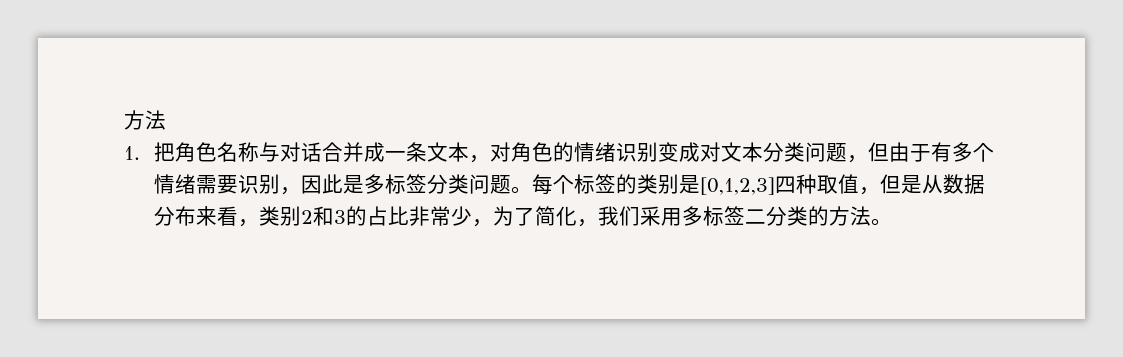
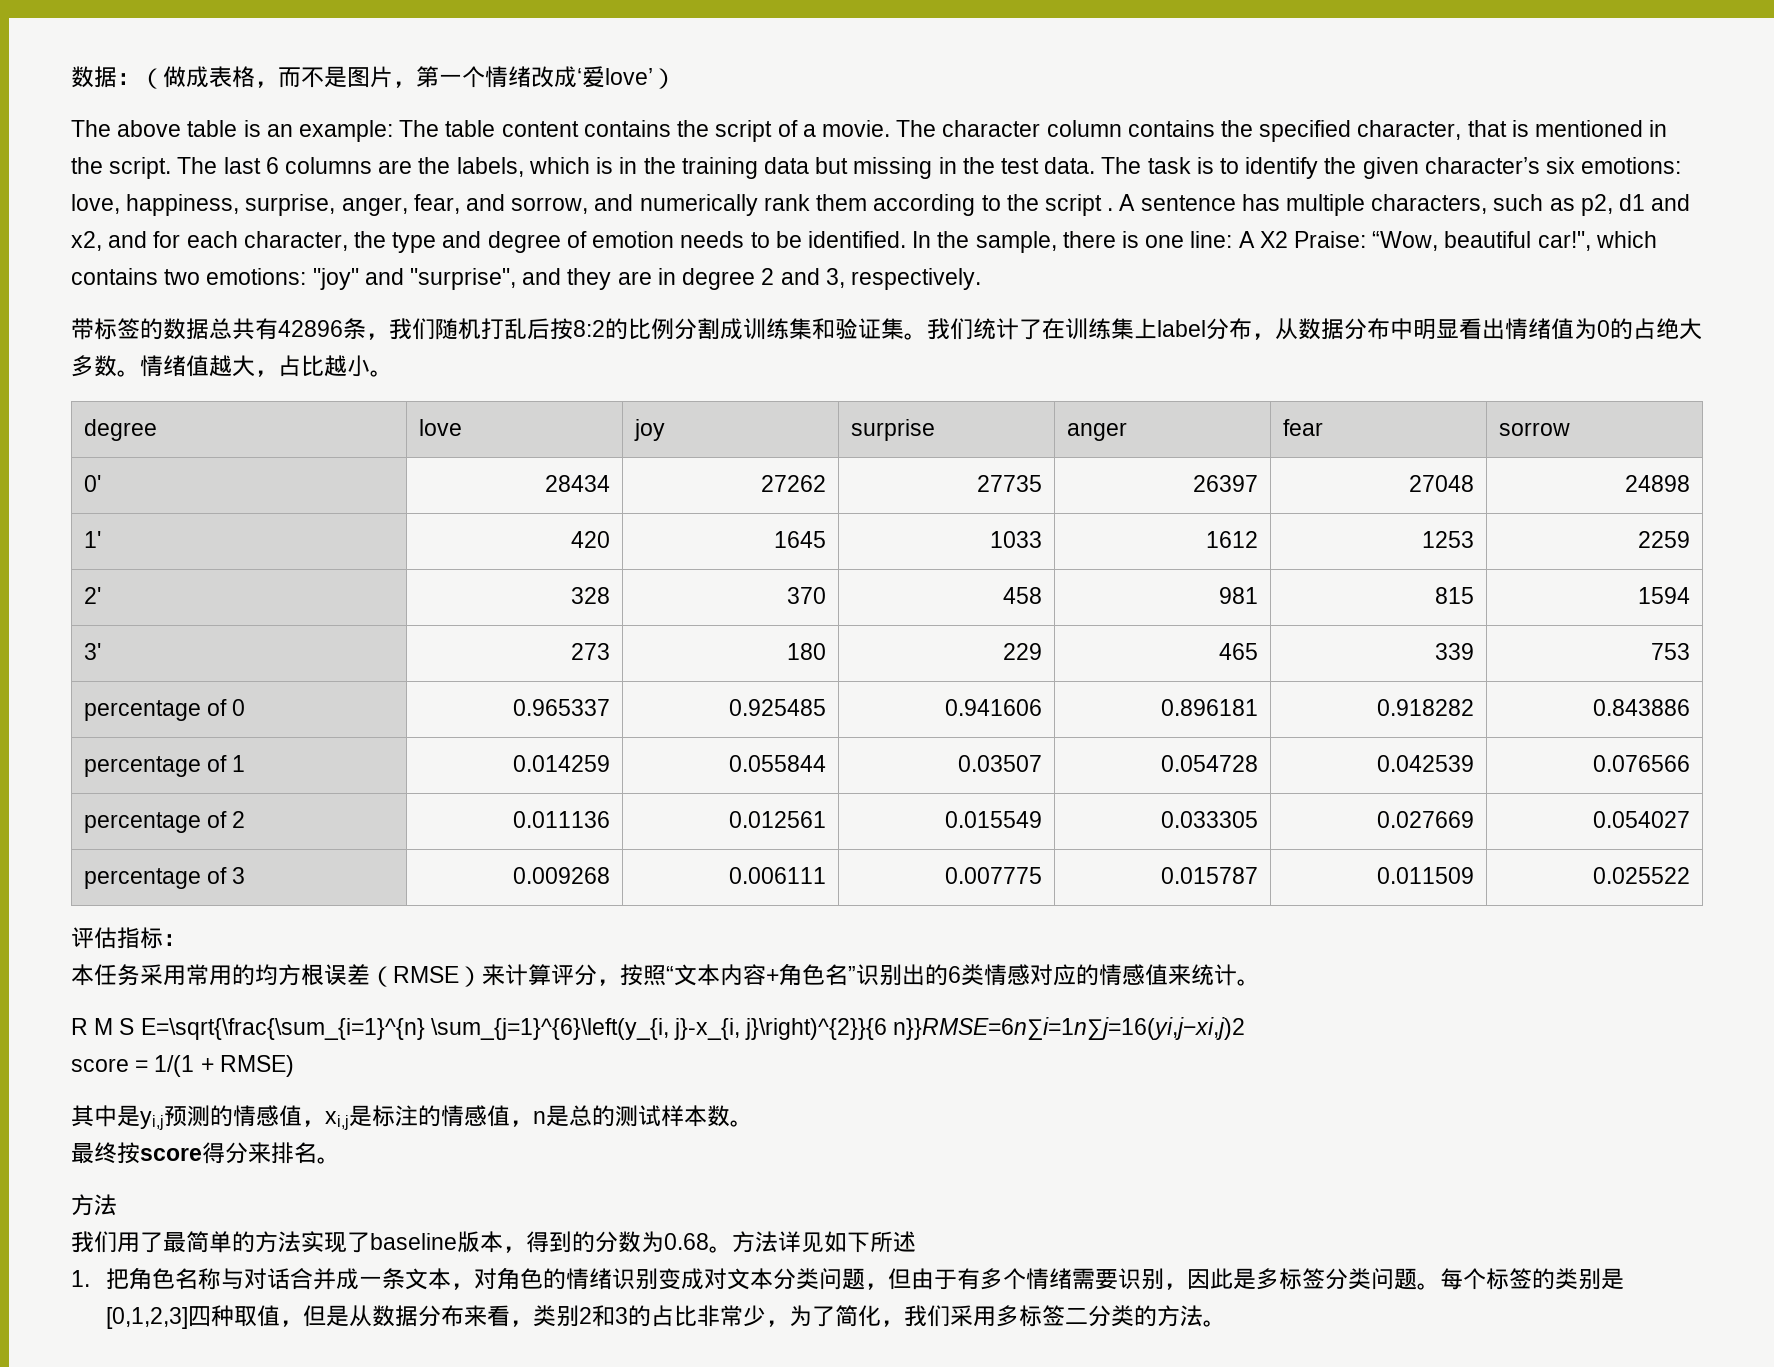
[124,110,166,130] 方法 -> [71,66,676,89] [71,120,1668,142] [71,157,1682,179] [71,194,1691,216] [71,231,1657,253] [71,268,981,290] [71,318,1702,340] [71,355,393,377] [83,419,157,441] [418,419,462,436] [633,419,665,441] [850,419,935,441] [1066,422,1127,441] [1282,419,1323,436] [1498,422,1570,436] [83,475,101,492] [545,475,611,492] [761,475,827,492] [977,475,1043,492] [1193,475,1259,492] [1409,475,1475,492] [1625,475,1691,492] [83,531,101,548] [571,531,611,548] [774,531,827,548] [990,531,1043,548] [1206,531,1259,548] [1422,531,1475,548] [1638,531,1691,548] [83,587,101,604] [571,587,611,604] [787,587,827,604] [1003,587,1043,604] [1219,587,1259,604] [1435,587,1475,604] [1638,587,1691,604] [83,643,101,660] [571,643,611,660] [787,643,827,660] [1003,643,1043,660] [1219,643,1259,660] [1435,643,1475,660] [1651,643,1691,660] [83,699,246,721] [513,699,611,716] [729,699,827,716] [945,699,1043,716] [1161,699,1259,716] [1377,699,1475,716] [1593,699,1691,716] [83,755,246,777] [513,755,611,772] [729,755,827,772] [958,755,1043,772] [1161,755,1259,772] [1377,755,1475,772] [1593,755,1691,772] [83,811,246,833] [513,811,611,828] [729,811,827,828] [945,811,1043,828] [1161,811,1259,828] [1377,811,1475,828] [1593,811,1691,828] [83,867,246,889] [513,867,611,884] [729,867,827,884] [945,867,1043,884] [1161,867,1259,884] [1377,867,1475,884] [1593,867,1691,884] [71,927,186,949] [71,963,1260,987] [71,1017,1246,1040] [71,1055,294,1077] [71,1105,753,1130] [71,1142,340,1164] [71,1194,117,1216] [71,1231,916,1253] 数据：（做成表格，而不是图片，第一个情绪改成‘爱love’） // The above table is an example: The table content contains the script of a movie. The character column contains the specified character, that is mentioned in the script. The last 6 columns are the labels, which is in the training data but missing in the test data. The task is to identify the given character’s six emotions: love, happiness, surprise, anger, fear, and sorrow, and numerically rank them according to the script . A sentence has multiple characters, such as p2, d1 and x2, and for each character, the type and degree of emotion needs to be identified. In the sample, there is one line: A X2 Praise: “Wow, beautiful car!", which contains two emotions: "joy" and "surprise", and they are in degree 2 and 3, respectively. // 带标签的数据总共有42896条，我们随机打乱后按8:2的比例分割成训练集和验证集。我们统计了在训练集上label分布，从数据分布中明显看出情绪值为0的占绝大多数。情绪值越大，占比越小。 // degree | love | joy | surprise | anger | fear | sorrow // 0' | 28434 | 27262 | 27735 | 26397 | 27048 | 24898 // 1' | 420 | 1645 | 1033 | 1612 | 1253 | 2259 // 2' | 328 | 370 | 458 | 981 | 815 | 1594 // 3' | 273 | 180 | 229 | 465 | 339 | 753 // percentage of 0 | 0.965337 | 0.925485 | 0.941606 | 0.896181 | 0.918282 | 0.843886 // percentage of 1 | 0.014259 | 0.055844 | 0.03507 | 0.054728 | 0.042539 | 0.076566 // percentage of 2 | 0.011136 | 0.012561 | 0.015549 | 0.033305 | 0.027669 | 0.054027 // percentage of 3 | 0.009268 | 0.006111 | 0.007775 | 0.015787 | 0.011509 | 0.025522 // 评估指标： // 本任务采用常用的均方根误差（RMSE）来计算评分，按照“文本内容+角色名”识别出的6类情感对应的情感值来统计。 // R M S E=\sqrt{\frac{\sum_{i=1}^{n} \sum_{j=1}^{6}\left(y_{i, j}-x_{i, j}\right)^{2}}{6 n}}RMSE=6n∑i=1n∑j=16(yi,j−xi,j)2 // score = 1/(1 + RMSE) // 其中是yi,j预测的情感值，xi,j是标注的情感值，n是总的测试样本数。 // 最终按score得分来排名。 // 方法 // 我们用了最简单的方法实现了baseline版本，得到的分数为0.68。方法详见如下所述

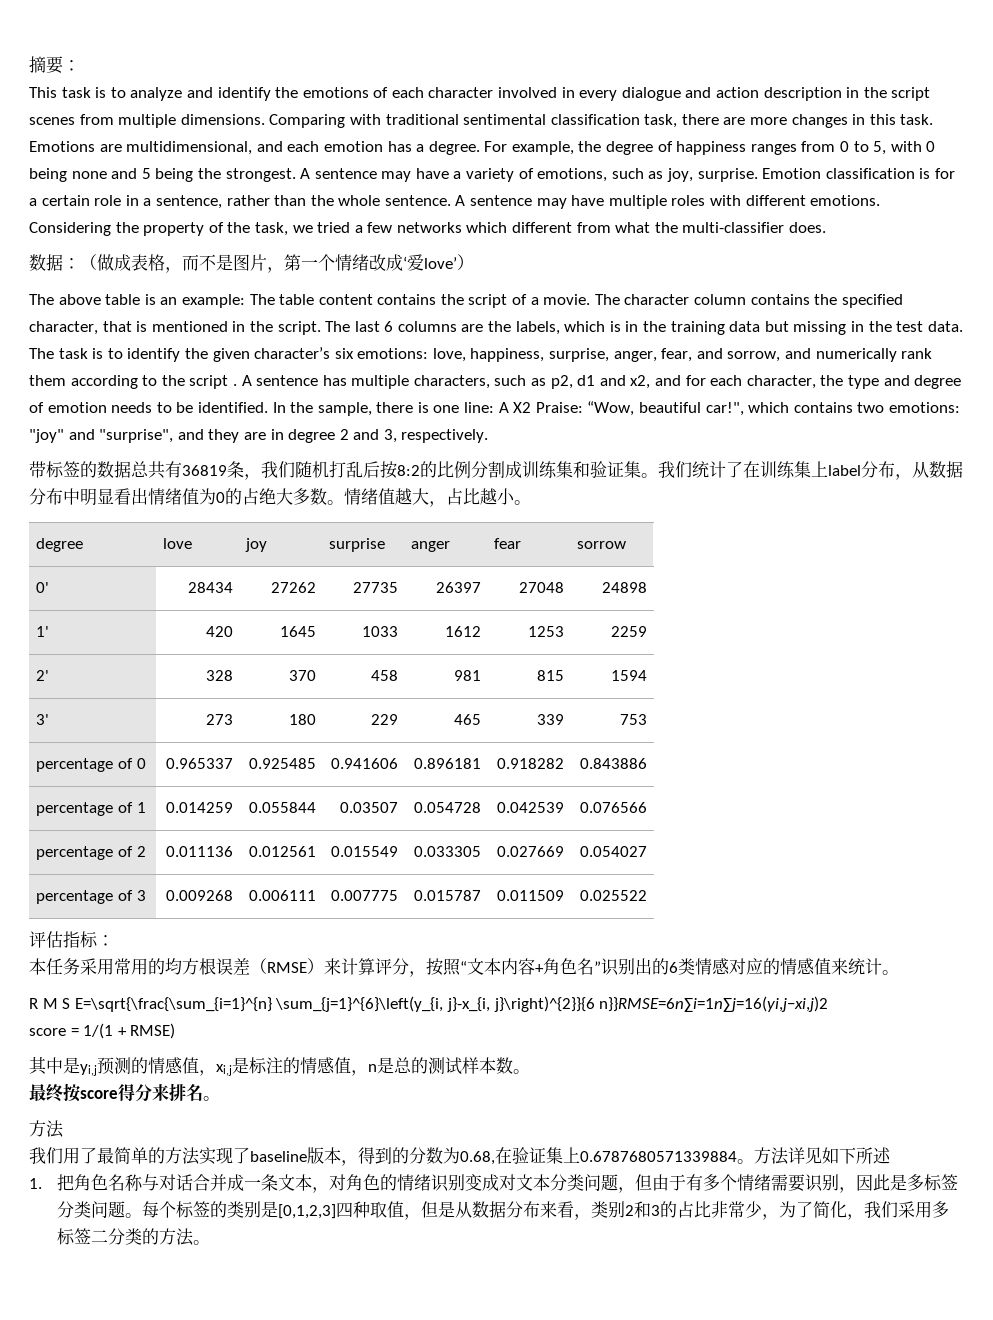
(71, 77) none -> [29,56,80,74] [29,87,931,101] [29,114,934,128] [29,141,936,155] [29,168,955,182] [29,195,881,209] [29,222,827,236] 摘要： // This task is to analyze and identify the emotions of each character involved in every dialogue and action description in the script scenes from multiple dimensions. Comparing with traditional sentimental classification task, there are more changes in this task. Emotions are multidimensional, and each emotion has a degree. For example, the degree of happiness ranges from 0 to 5, with 0 being none and 5 being the strongest. A sentence may have a variety of emotions, such as joy, surprise. Emotion classification is for a certain role in a sentence, rather than the whole sentence. A sentence may have multiple roles with different emotions. Considering the property of the task, we tried a few networks which different from what the multi-classifier does. //
[278,320,343,337] 42896 -> [182,465,227,476] 36819
[664,1233,709,1250] 0.68 -> [460,1147,737,1165] 0.68,在验证集上0.6787680571339884

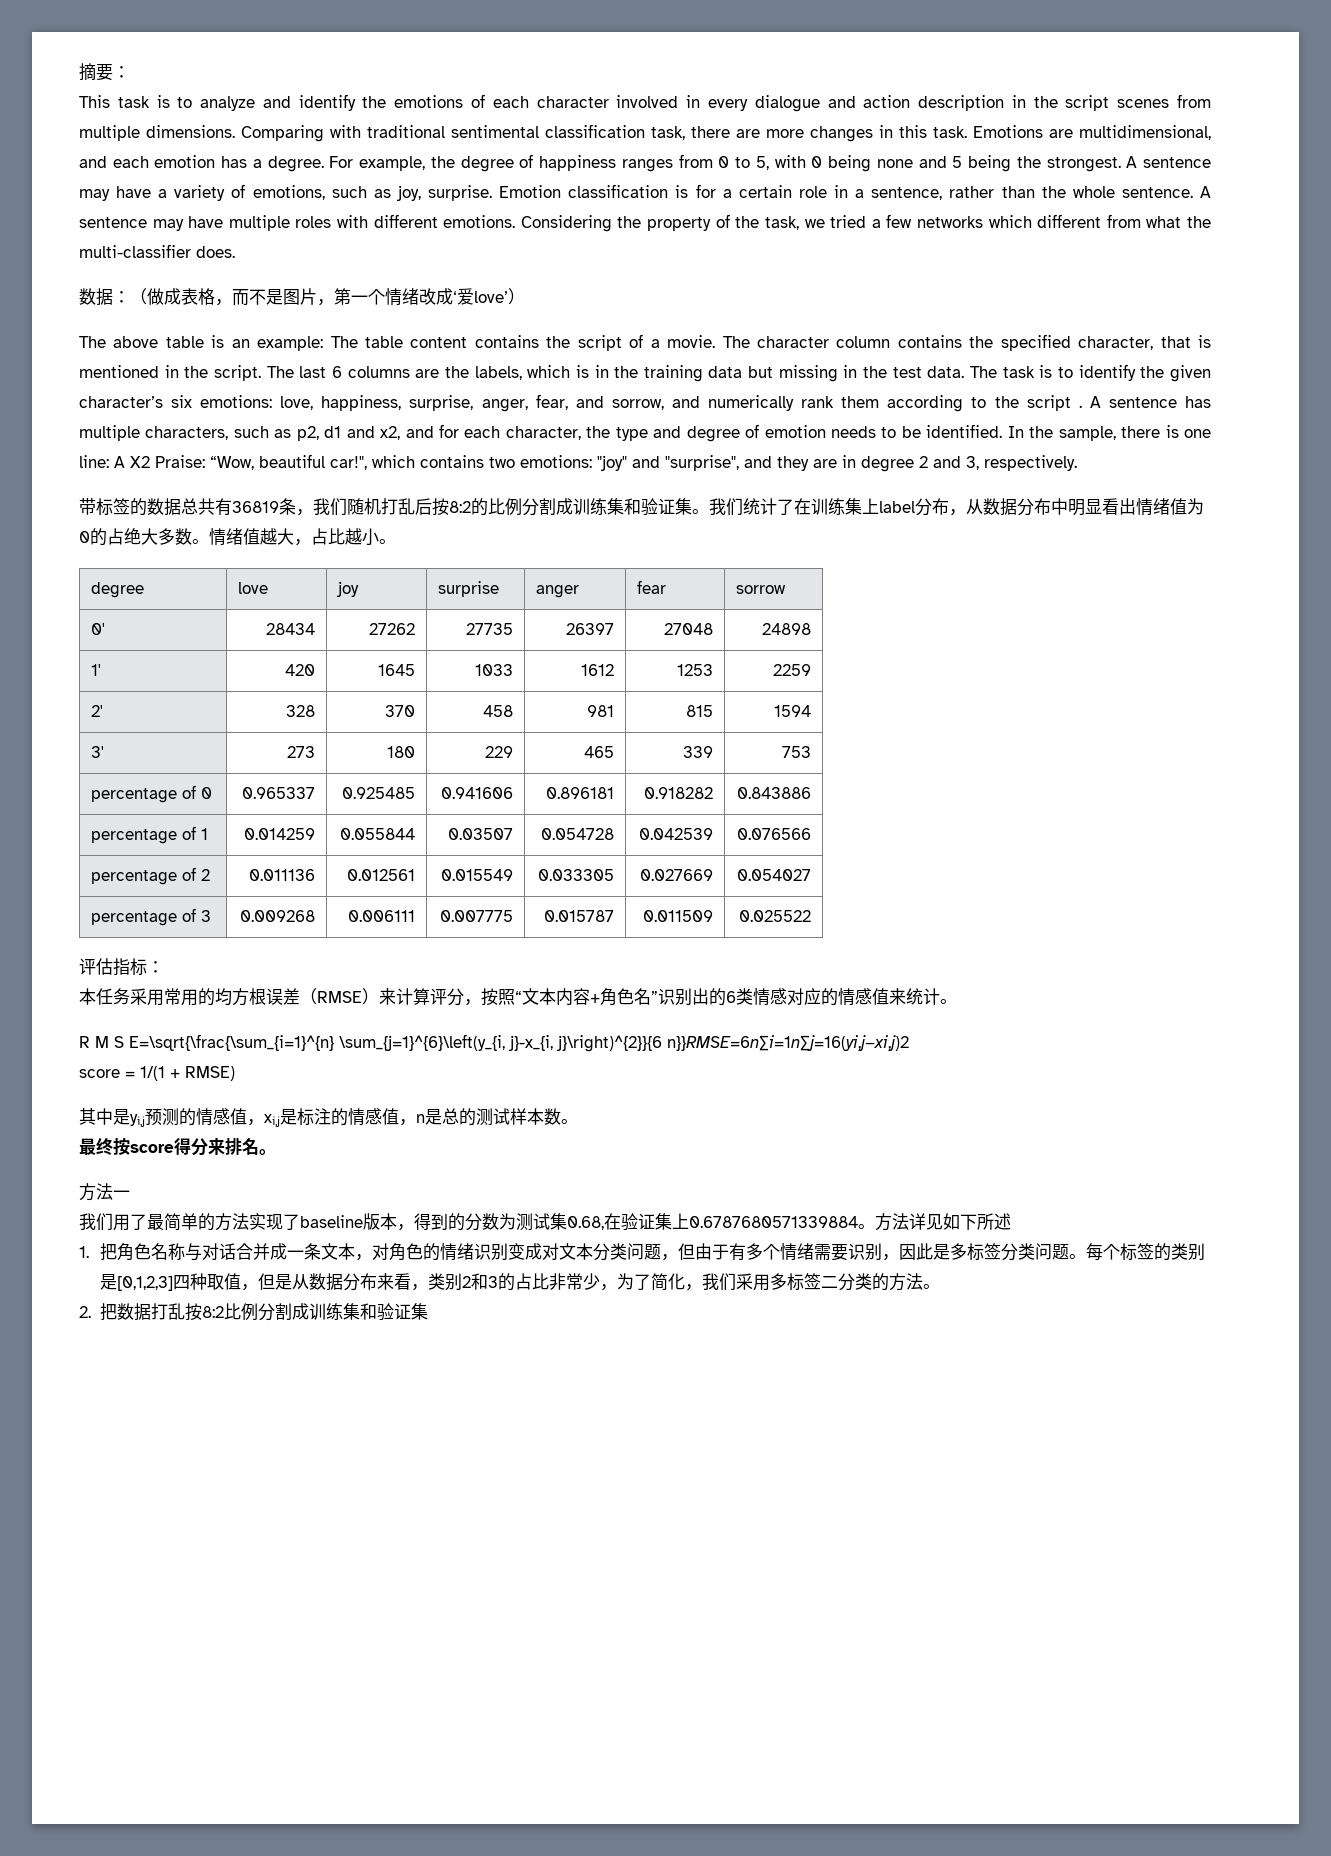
(64, 1129) none -> [113,1190,130,1198] 一
(460, 1155) none -> [516,1213,567,1231] 测试集
(210, 1242) none -> [79,1303,428,1321] // 2.把数据打乱按8:2比例分割成训练集和验证集

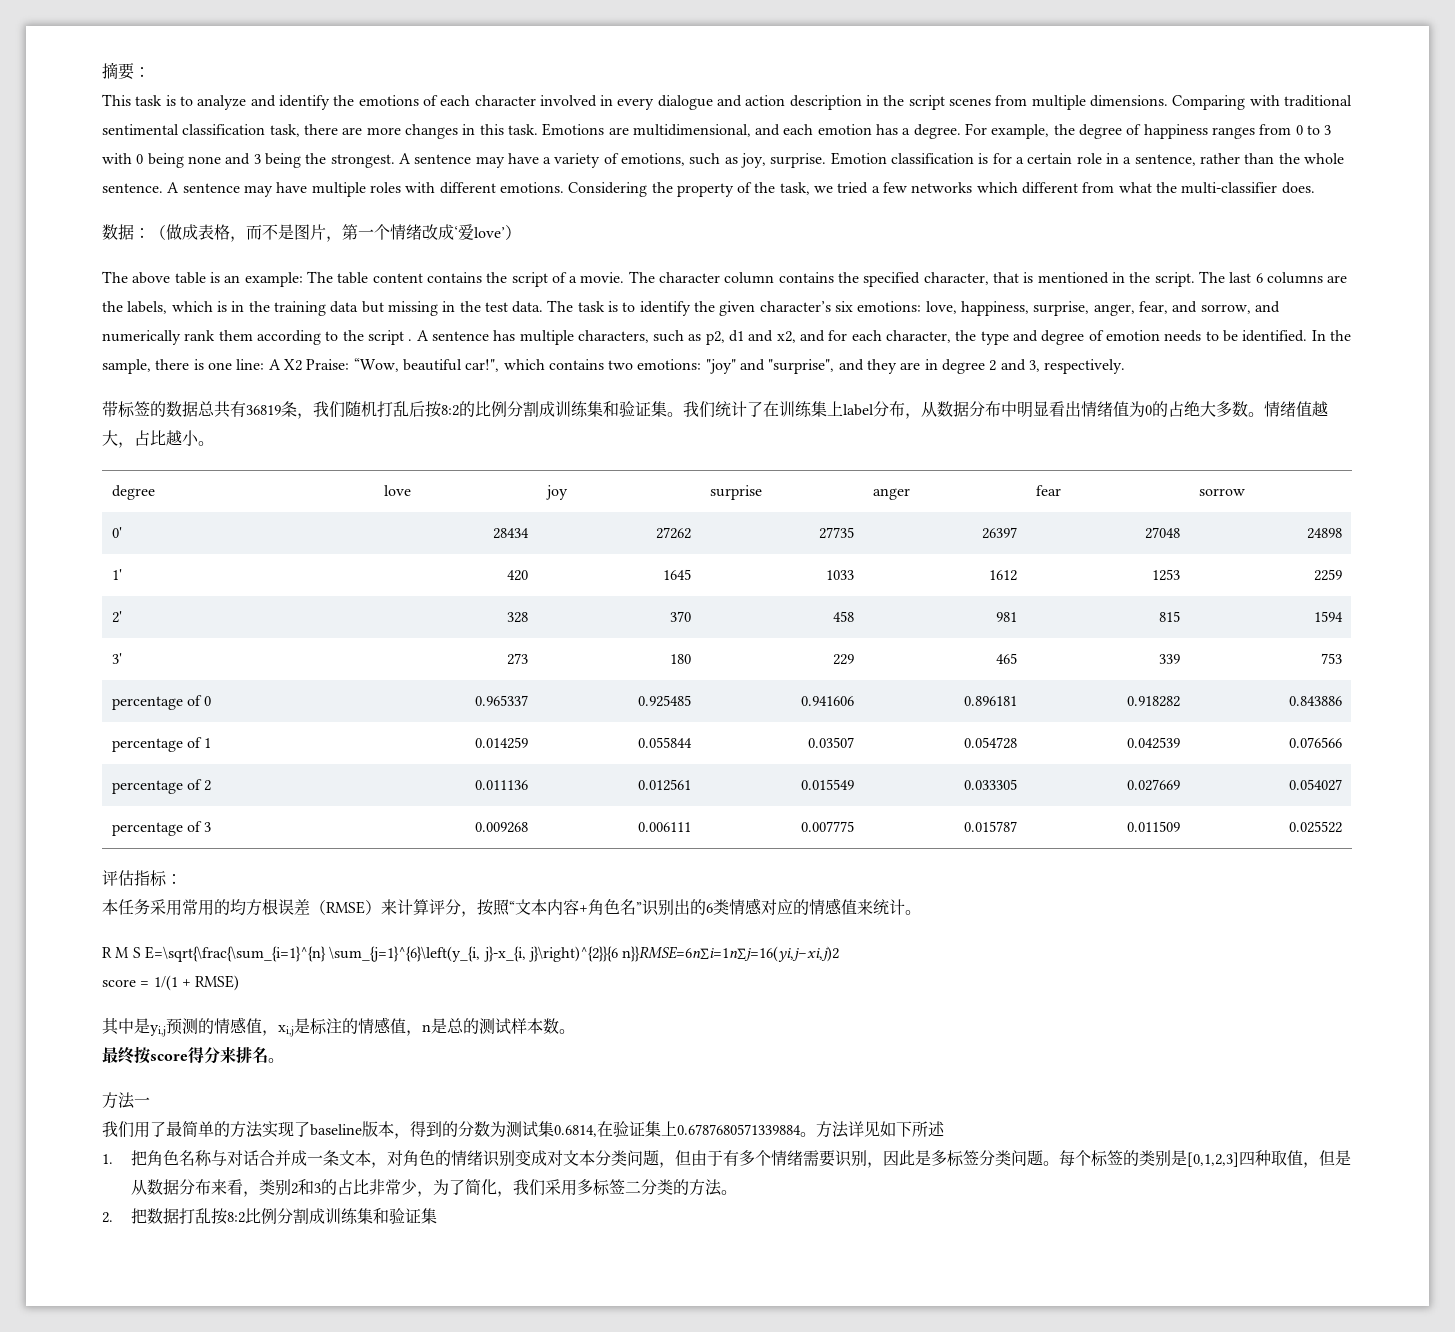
[755,156,769,170] 5, -> [1324,125,1332,135] 3
[952,156,963,168] 5 -> [253,154,261,164] 3
[567,1216,604,1230] 0.68, -> [554,1125,597,1137] 0.6814,

